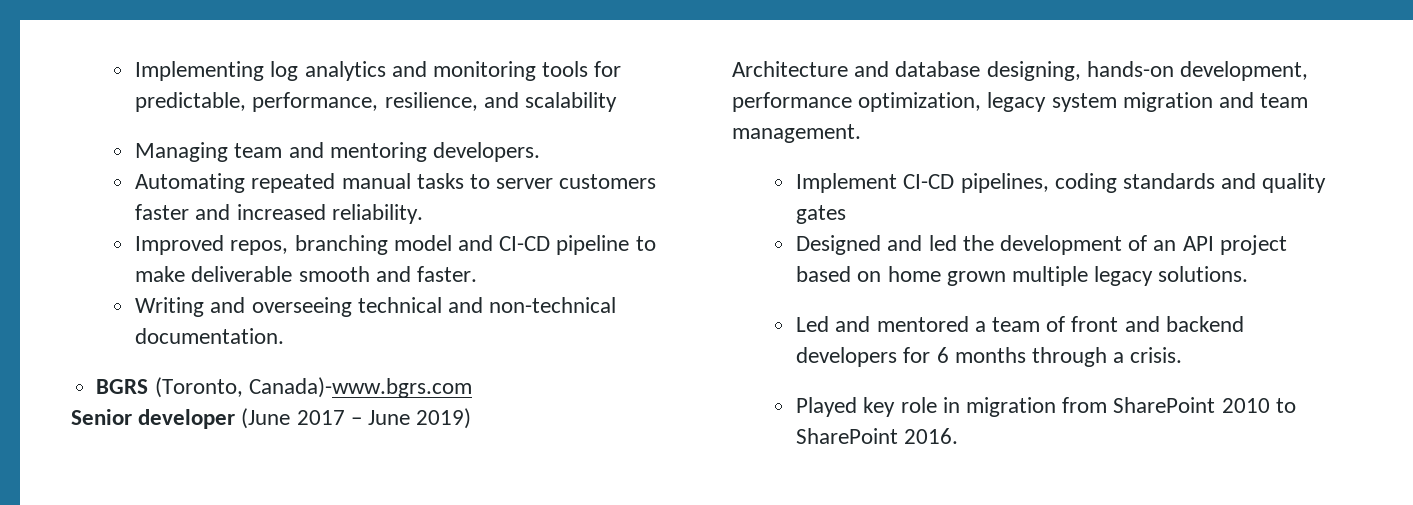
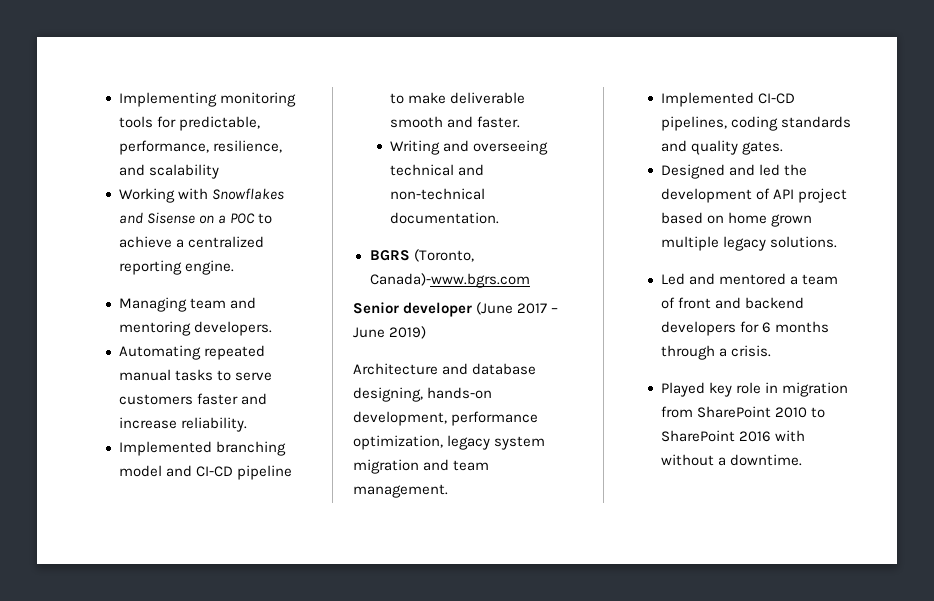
[270,61,427,81] log analytics and -> (218, 99) none
(617, 102) none -> [119,188,285,203] [119,212,273,224] [119,236,265,248] [119,260,235,275] // Working with Snowflakes and Sisense on a POC to achieve a centralized reporting engine.
[496,178,554,189] server -> [235,372,273,381] serve
[236,204,326,220] increased -> [119,417,178,429] increase
[135,235,289,255] Improved repos, -> [119,441,213,456] Implemented
[796,173,898,193] Implement -> [661,92,755,107] Implemented
[796,205,847,224] gates -> [742,141,784,155] gates.
[1153,240,1177,251] an -> (771, 194) none
[904,428,959,444] 2016. -> [739,430,806,442] [661,454,803,466] 2016 with without a downtime.

